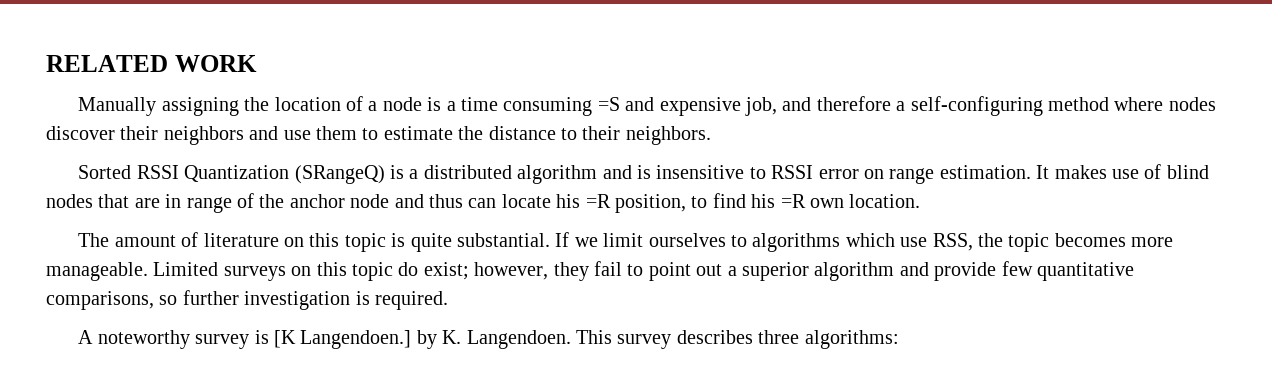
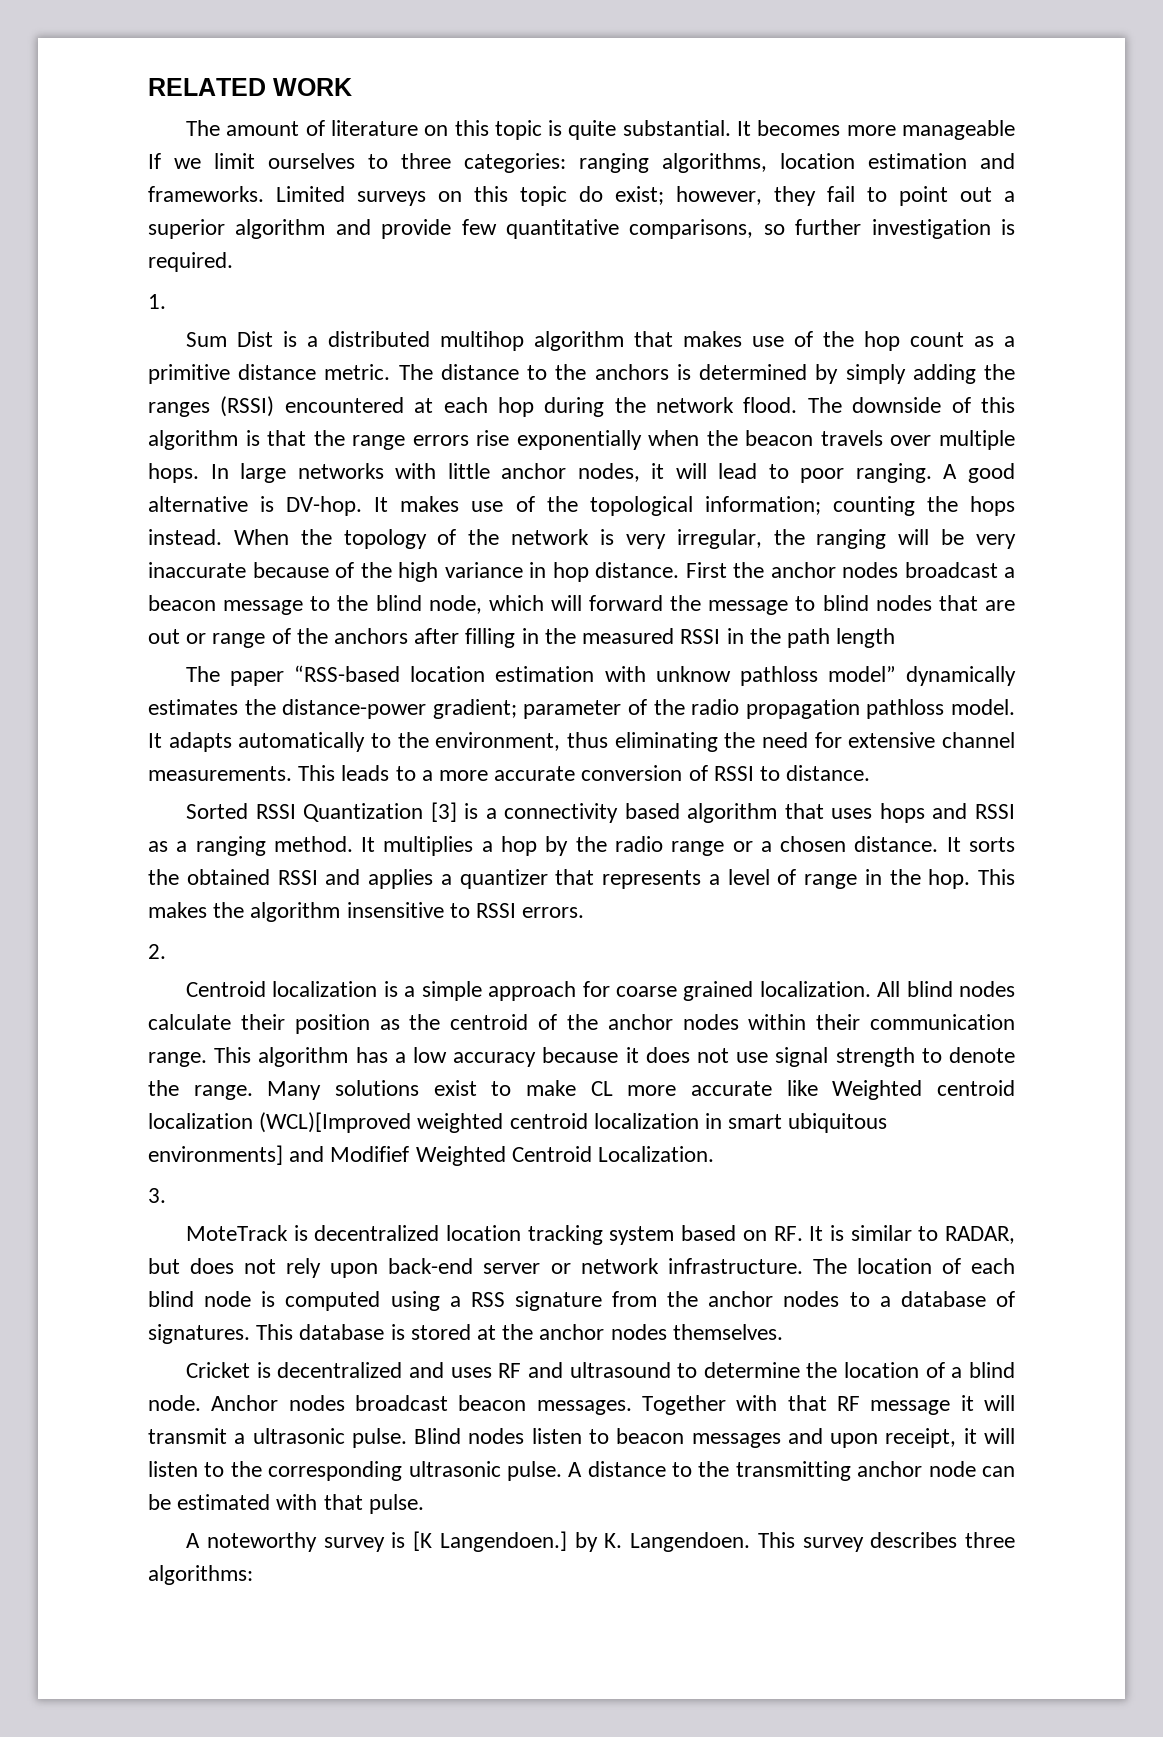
[78,96,1216,116] [46,126,711,145] [78,164,1209,184] [46,193,921,213] // Manually assigning the location of a node is a time consuming =S and expensive job, and therefore a self-configuring method where nodes discover their neighbors and use them to estimate the distance to their neighbors. // Sorted RSSI Quantization (SRangeQ) is a distributed algorithm and is insensitive to RSSI error on range estimation. It makes use of blind nodes that are in range of the anchor node and thus can locate his =R position, to find his =R own location. -> (352, 87) none
(550, 240) none -> [737,120,1015,140] It becomes more manageable
[752,233,1174,252] [46,262,148,281] algorithms which use RSS, the topic becomes more manageable. -> [401,153,1015,173] [148,186,264,202] three categories: ranging algorithms, location estimation and frameworks.
(448, 300) none -> [148,294,166,309] [186,331,1015,351] [148,364,1016,384] [148,396,1015,417] [148,430,1016,450] [148,463,1015,483] [148,496,1015,516] [148,529,1016,549] [148,562,1015,582] [148,595,1015,615] [148,628,896,648] [186,665,1016,686] [148,699,1016,719] [148,732,1015,752] [148,765,871,781] [186,802,1015,823] [148,836,1015,856] [148,869,1015,889] [148,902,585,922] [148,944,166,959] [186,981,1016,1001] [148,1014,1015,1034] [148,1047,1016,1067] [148,1080,1015,1100] [148,1112,888,1133] [148,1145,715,1166] [148,1188,166,1203] [186,1225,1016,1245] [148,1258,1016,1278] [148,1291,1015,1311] [148,1324,783,1344] [186,1362,1016,1378] [148,1395,1016,1415] [148,1428,1016,1448] [148,1461,1015,1481] [148,1494,424,1514] // 1. // Sum Dist is a distributed multihop algorithm that makes use of the hop count as a primitive distance metric. The distance to the anchors is determined by simply adding the ranges (RSSI) encountered at each hop during the network flood. The downside of this algorithm is that the range errors rise exponentially when the beacon travels over multiple hops. In large networks with little anchor nodes, it will lead to poor ranging. A good alternative is DV-hop. It makes use of the topological information; counting the hops instead. When the topology of the network is very irregular, the ranging will be very inaccurate because of the high variance in hop distance. First the anchor nodes broadcast a beacon message to the blind node, which will forward the message to blind nodes that are out or range of the anchors after filling in the measured RSSI in the path length // The paper “RSS-based location estimation with unknow pathloss model” dynamically estimates the distance-power gradient; parameter of the radio propagation pathloss model. It adapts automatically to the environment, thus eliminating the need for extensive channel measurements. This leads to a more accurate conversion of RSSI to distance. // Sorted RSSI Quantization [3] is a connectivity based algorithm that uses hops and RSSI as a ranging method. It multiplies a hop by the radio range or a chosen distance. It sorts the obtained RSSI and applies a quantizer that represents a level of range in the hop. This makes the algorithm insensitive to RSSI errors. // 2. // Centroid localization is a simple approach for coarse grained localization. All blind nodes calculate their position as the centroid of the anchor nodes within their communication range. This algorithm has a low accuracy because it does not use signal strength to denote the range. Many solutions exist to make CL more accurate like Weighted centroid localization (WCL)[Improved weighted centroid localization in smart ubiquitous environments] and Modifief Weighted Centroid Localization. // 3. // MoteTrack is decentralized location tracking system based on RF. It is similar to RADAR, but does not rely upon back-end server or network infrastructure. The location of each blind node is computed using a RSS signature from the anchor nodes to a database of signatures. This database is stored at the anchor nodes themselves. // Cricket is decentralized and uses RF and ultrasound to determine the location of a blind node. Anchor nodes broadcast beacon messages. Together with that RF message it will transmit a ultrasonic pulse. Blind nodes listen to beacon messages and upon receipt, it will listen to the corresponding ultrasonic pulse. A distance to the transmitting anchor node can be estimated with that pulse.

